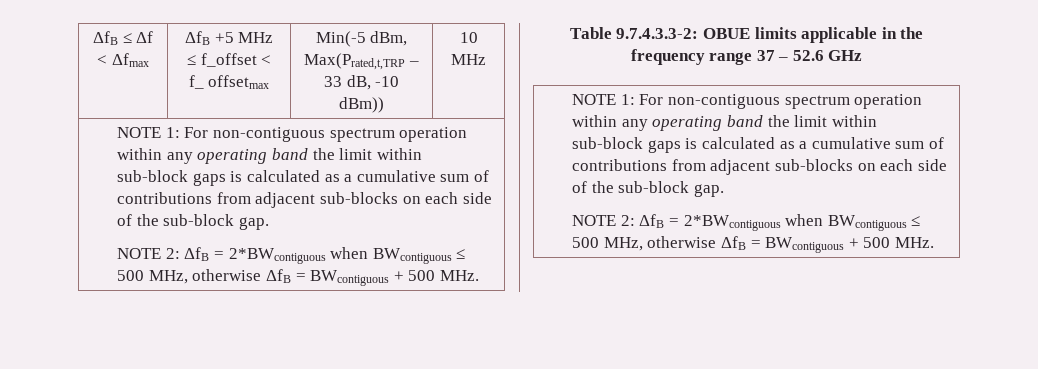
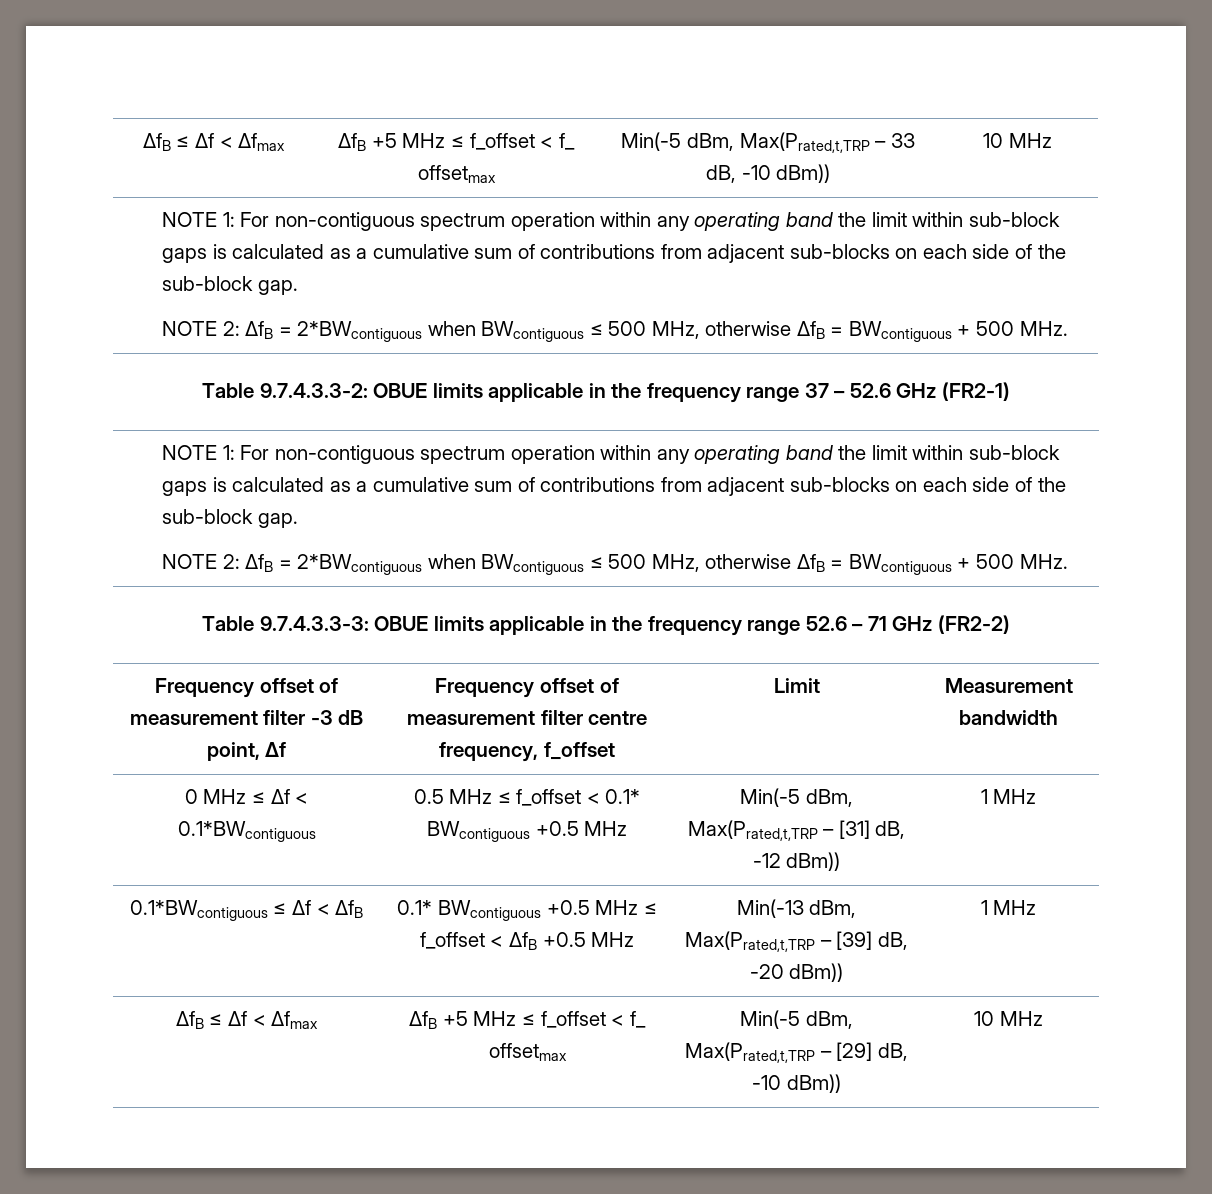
(863, 55) none -> [941,382,1010,401] (FR2-1)
(934, 242) none -> [202,615,1010,636] [154,678,339,698] [129,710,364,725] [206,742,287,761] [435,678,619,698] [406,710,648,725] [439,742,615,762] [773,678,820,693] [944,678,1073,693] [959,710,1058,725] [184,789,309,804] [177,821,316,842] [413,789,641,806] [426,821,628,842] [740,788,853,807] [687,820,906,841] [752,852,841,871] [980,789,1037,804] [129,900,364,921] [397,900,657,921] [419,932,635,950] [736,899,857,918] [685,931,908,952] [749,963,844,982] [980,900,1037,915] [175,1011,319,1029] [409,1011,646,1029] [488,1043,567,1061] [740,1010,853,1029] [685,1042,908,1063] [752,1074,841,1093] [974,1011,1043,1026] // Table 9.7.4.3.3-3: OBUE limits applicable in the frequency range 52.6 – 71 GHz (FR2-2) // Frequency offset of measurement filter -3 dB point, Δf | Frequency offset of measurement filter centre frequency, f_offset | Limit | Measurement bandwidth // 0 MHz ≤ Δf < 0.1*BWcontiguous | 0.5 MHz ≤ f_offset < 0.1* BWcontiguous +0.5 MHz | Min(-5 dBm, Max(Prated,t,TRP – [31] dB, -12 dBm)) | 1 MHz // 0.1*BWcontiguous ≤ Δf < ΔfB | 0.1* BWcontiguous +0.5 MHz ≤ f_offset < ΔfB +0.5 MHz | Min(-13 dBm, Max(Prated,t,TRP – [39] dB, -20 dBm)) | 1 MHz // ΔfB ≤ Δf < Δfmax | ΔfB +5 MHz ≤ f_offset < f_ offsetmax | Min(-5 dBm, Max(Prated,t,TRP – [29] dB, -10 dBm)) | 10 MHz

